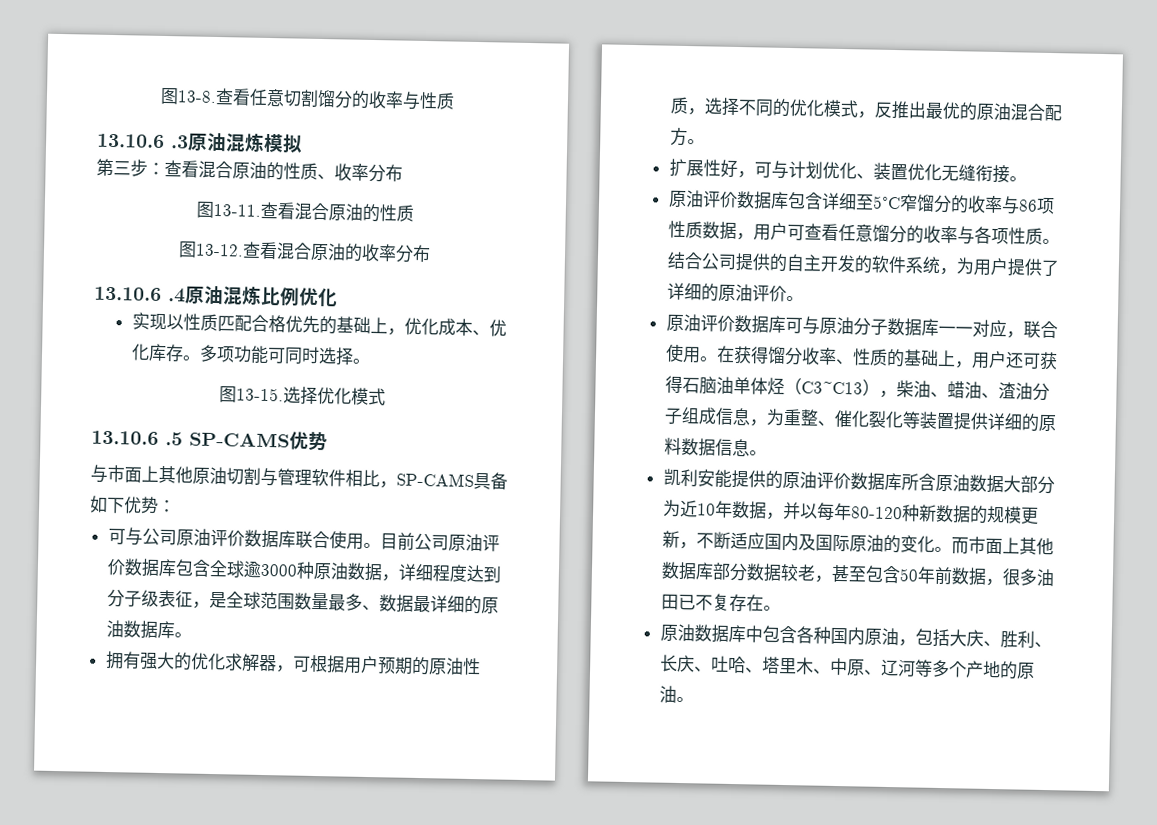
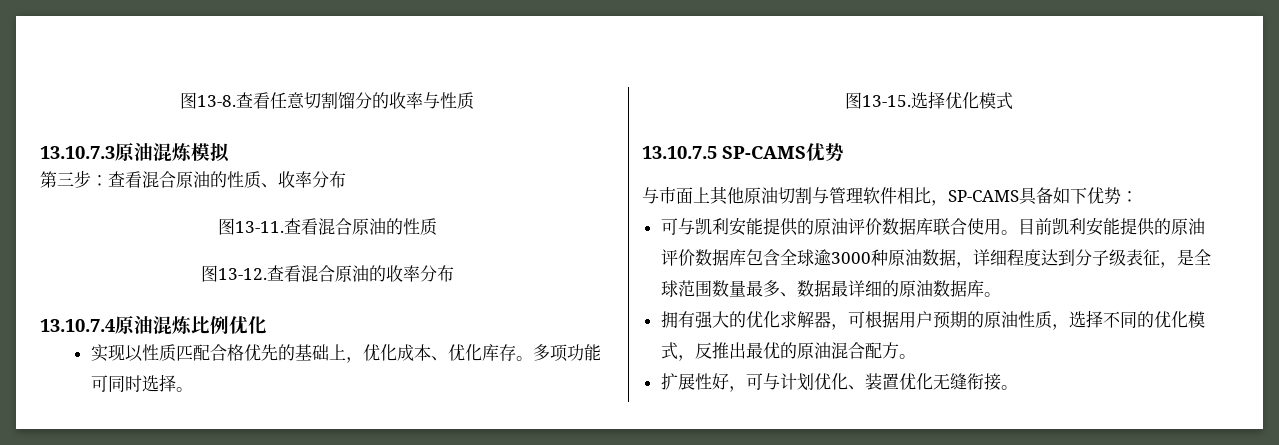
[97,133,189,149] 13.10.6 .3 -> [40,146,115,159] 13.10.7.3
[94,286,186,303] 13.10.6 .4 -> [40,319,115,332] 13.10.7.4
[91,430,183,446] 13.10.6 .5 -> [642,146,717,159] 13.10.7.5
[141,527,177,546] 公司 -> [694,217,814,236] 凯利安能提供的
[413,532,449,551] 公司 -> [1051,217,1171,236] 凯利安能提供的
[667,190,1055,215] [667,220,1060,245] [666,251,1060,277] [666,282,804,302] [665,313,1058,339] [664,343,1058,371] [664,375,1050,402] [663,406,1057,432] [663,437,767,457] [662,468,1055,495] [662,499,1039,525] [661,530,1054,556] [660,561,1055,587] [660,593,781,612] [659,623,1052,648] [659,654,1035,680] [658,685,694,703] // 原油评价数据库包含详细至5°C窄馏分的收率与86项性质数据，用户可查看任意馏分的收率与各项性质。结合公司提供的自主开发的软件系统，为用户提供了详细的原油评价。 // 原油评价数据库可与原油分子数据库一一对应，联合使用。在获得馏分收率、性质的基础上，用户还可获得石脑油单体烃（C3~C13），柴油、蜡油、渣油分子组成信息，为重整、催化裂化等装置提供详细的原料数据信息。 // 凯利安能提供的原油评价数据库所含原油数据大部分为近10年数据，并以每年80-120种新数据的规模更新，不断适应国内及国际原油的变化。而市面上其他数据库部分数据较老，甚至包含50年前数据，很多油田已不复存在。 // 原油数据库中包含各种国内原油，包括大庆、胜利、长庆、吐哈、塔里木、中原、辽河等多个产地的原油。 -> (1018, 387) none

